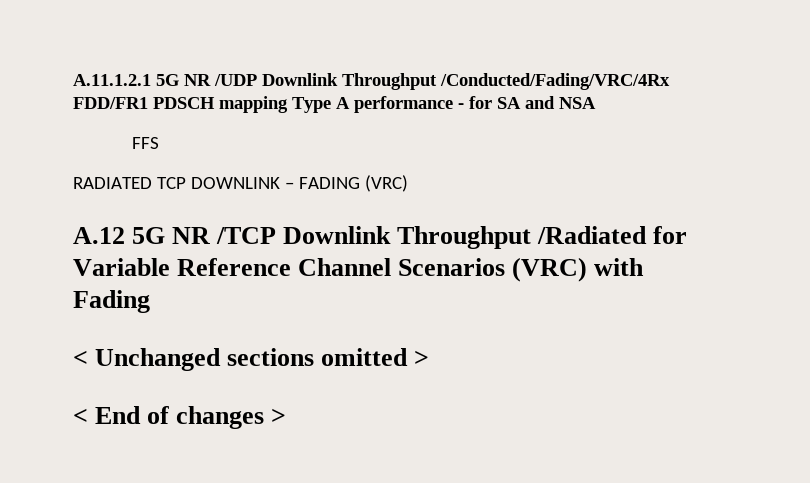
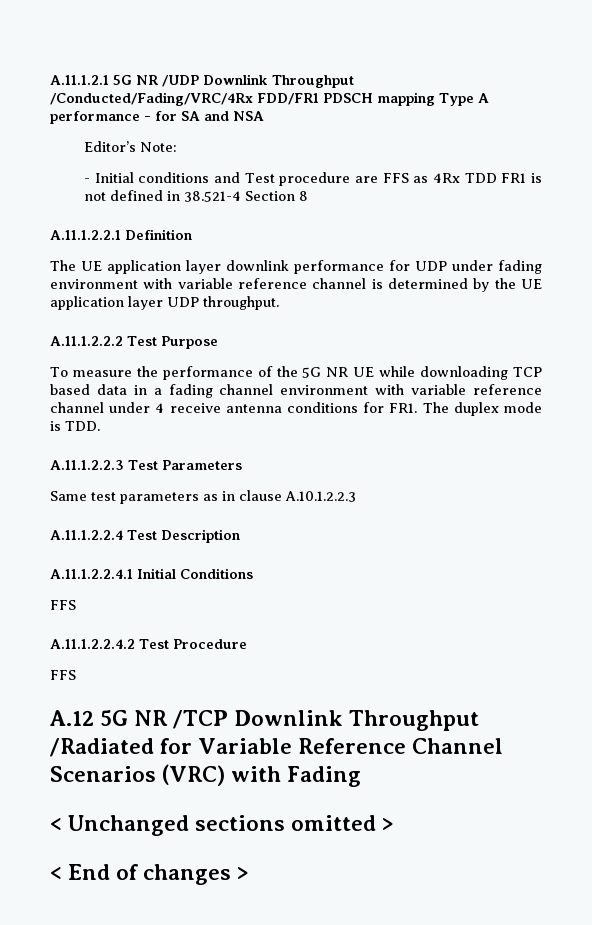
[131,137,159,149] [73,175,408,192] FFS // RADIATED TCP DOWNLINK – FADING (VRC) -> [83,141,177,152] [83,172,543,186] [83,190,308,202] [50,229,192,240] [50,260,542,274] [50,278,542,292] [50,296,279,310] [50,336,218,349] [50,366,542,380] [50,384,542,398] [50,402,542,416] [50,421,100,431] [50,460,242,470] [50,490,356,504] [50,529,240,543] [50,568,253,579] [50,600,76,610] [50,639,247,649] [50,670,76,680] Editor’s Note: // - Initial conditions and Test procedure are FFS as 4Rx TDD FR1 is not defined in 38.521-4 Section 8 // A.11.1.2.2.1 Definition // The UE application layer downlink performance for UDP under fading environment with variable reference channel is determined by the UE application layer UDP throughput. // A.11.1.2.2.2 Test Purpose // To measure the performance of the 5G NR UE while downloading TCP based data in a fading channel environment with variable reference channel under 4 receive antenna conditions for FR1. The duplex mode is TDD. // A.11.1.2.2.3 Test Parameters // Same test parameters as in clause A.10.1.2.2.3 // A.11.1.2.2.4 Test Description // A.11.1.2.2.4.1 Initial Conditions // FFS // A.11.1.2.2.4.2 Test Procedure // FFS

